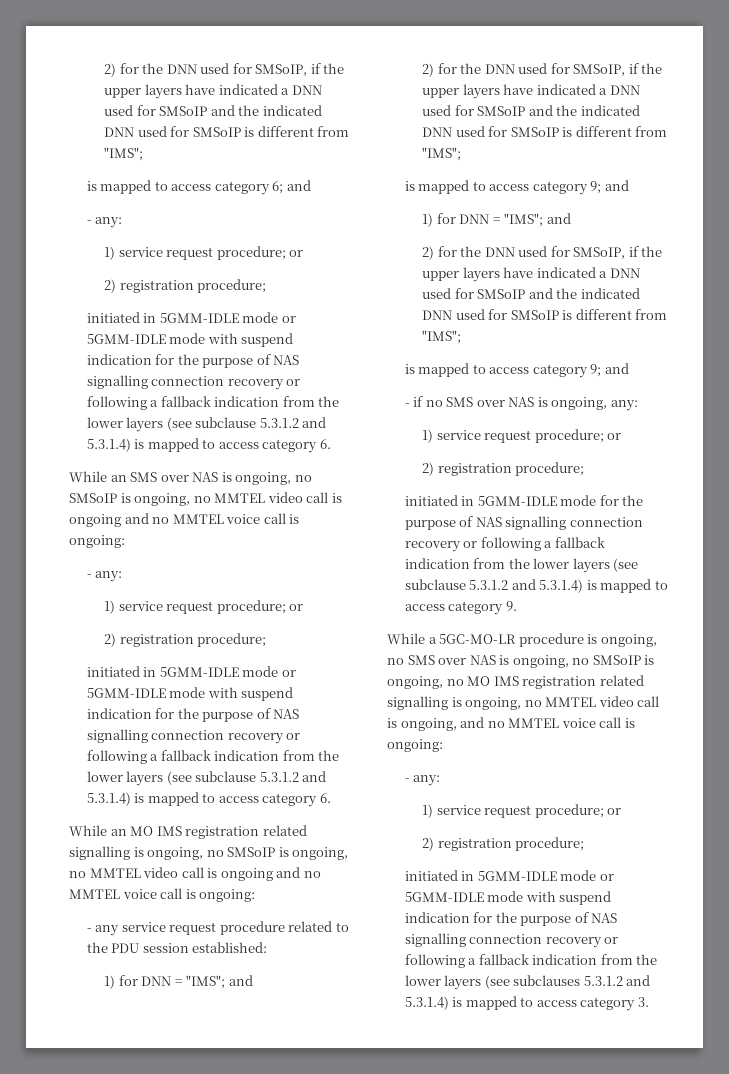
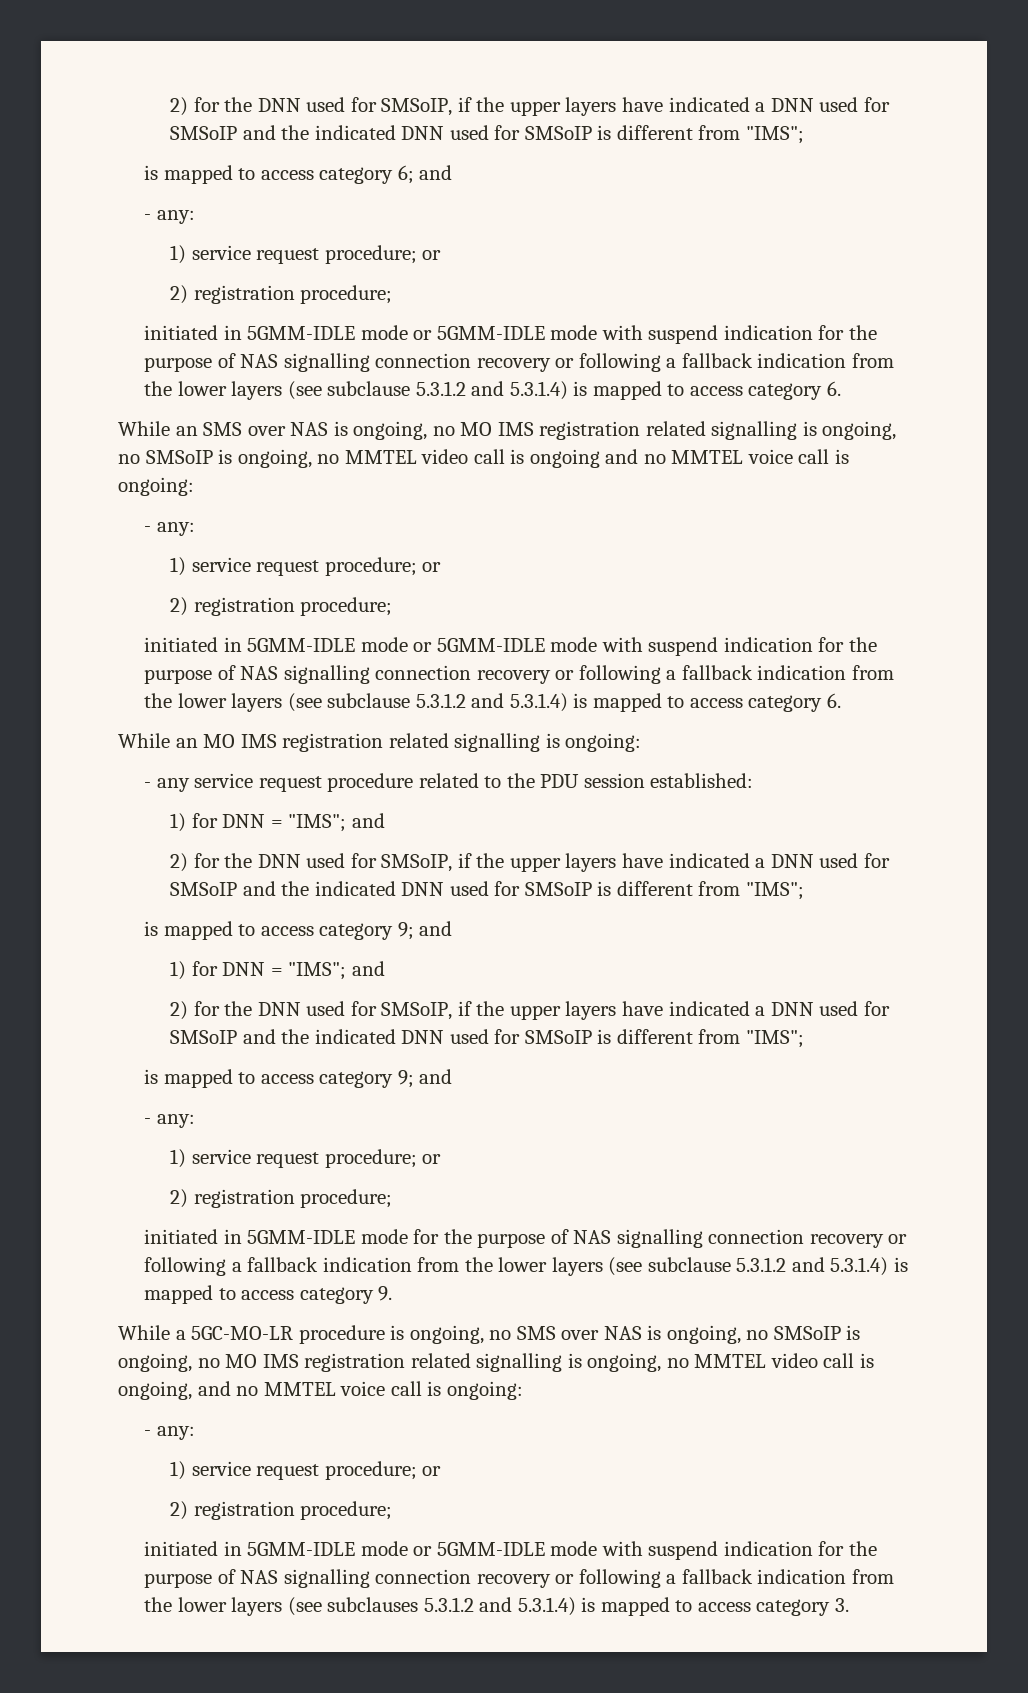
(312, 478) none -> [460,421,897,440] [118,454,140,464] MO IMS registration related signalling is ongoing, no
[147,847,349,860] [69,867,321,881] [69,888,196,899] ongoing, no SMSoIP is ongoing, no MMTEL video call is ongoing and no MMTEL voice call is -> (560, 740) none
[413,396,608,410] if no SMS over NAS is ongoing, -> (152, 1121) none

